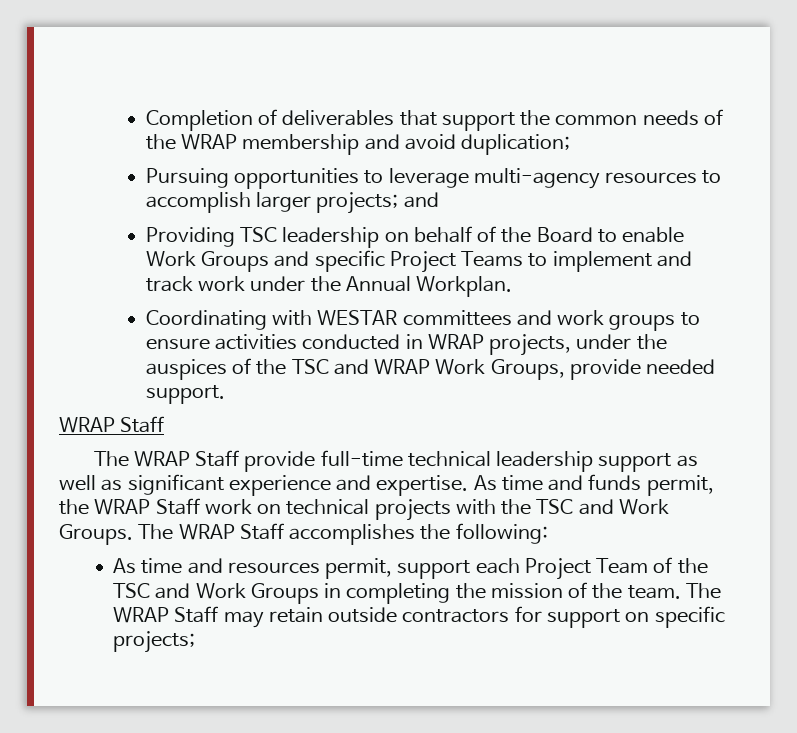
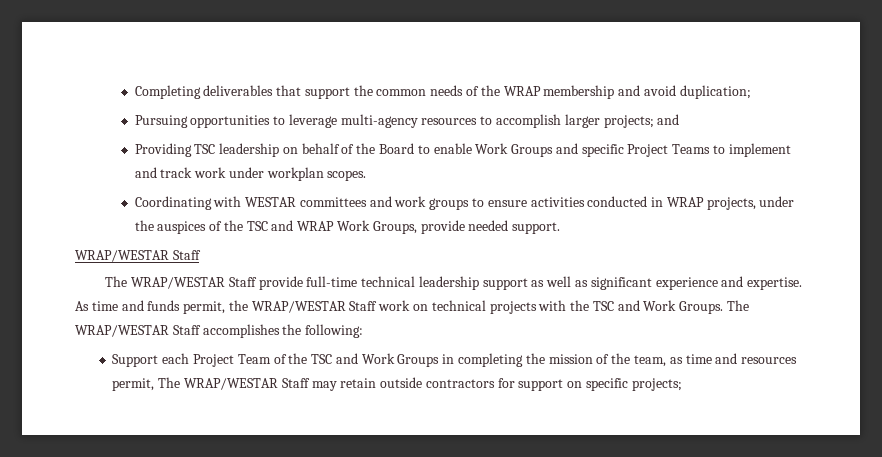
[145,109,278,131] Completion of -> [134,85,201,99] Completing
[310,276,513,297] the Annual Workplan. -> [266,167,367,181] workplan scopes.
[59,417,115,433] WRAP -> [75,250,169,262] WRAP/WESTAR
[133,451,190,467] WRAP -> [130,277,225,289] WRAP/WESTAR
[94,499,151,515] WRAP -> [251,301,346,313] WRAP/WESTAR
[178,524,235,540] WRAP -> [75,325,169,337] WRAP/WESTAR
[113,558,471,579] As time and resources permit, support -> [112,354,159,367] Support
[627,583,721,599] [113,607,170,623] team. The WRAP -> [633,353,798,367] [112,377,279,391] team, as time and resources permit, The WRAP/WESTAR

